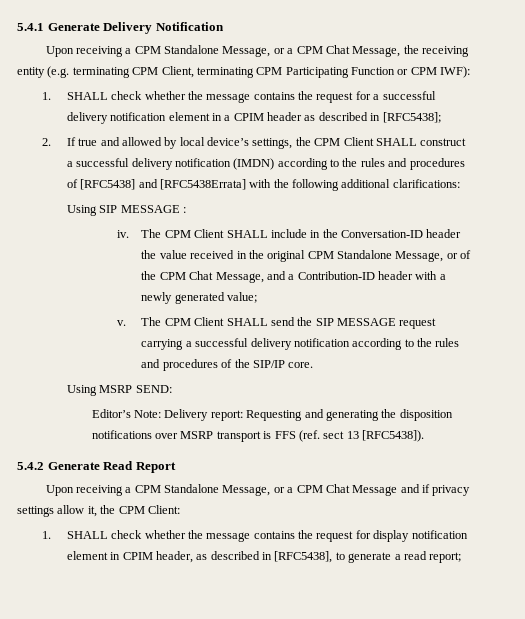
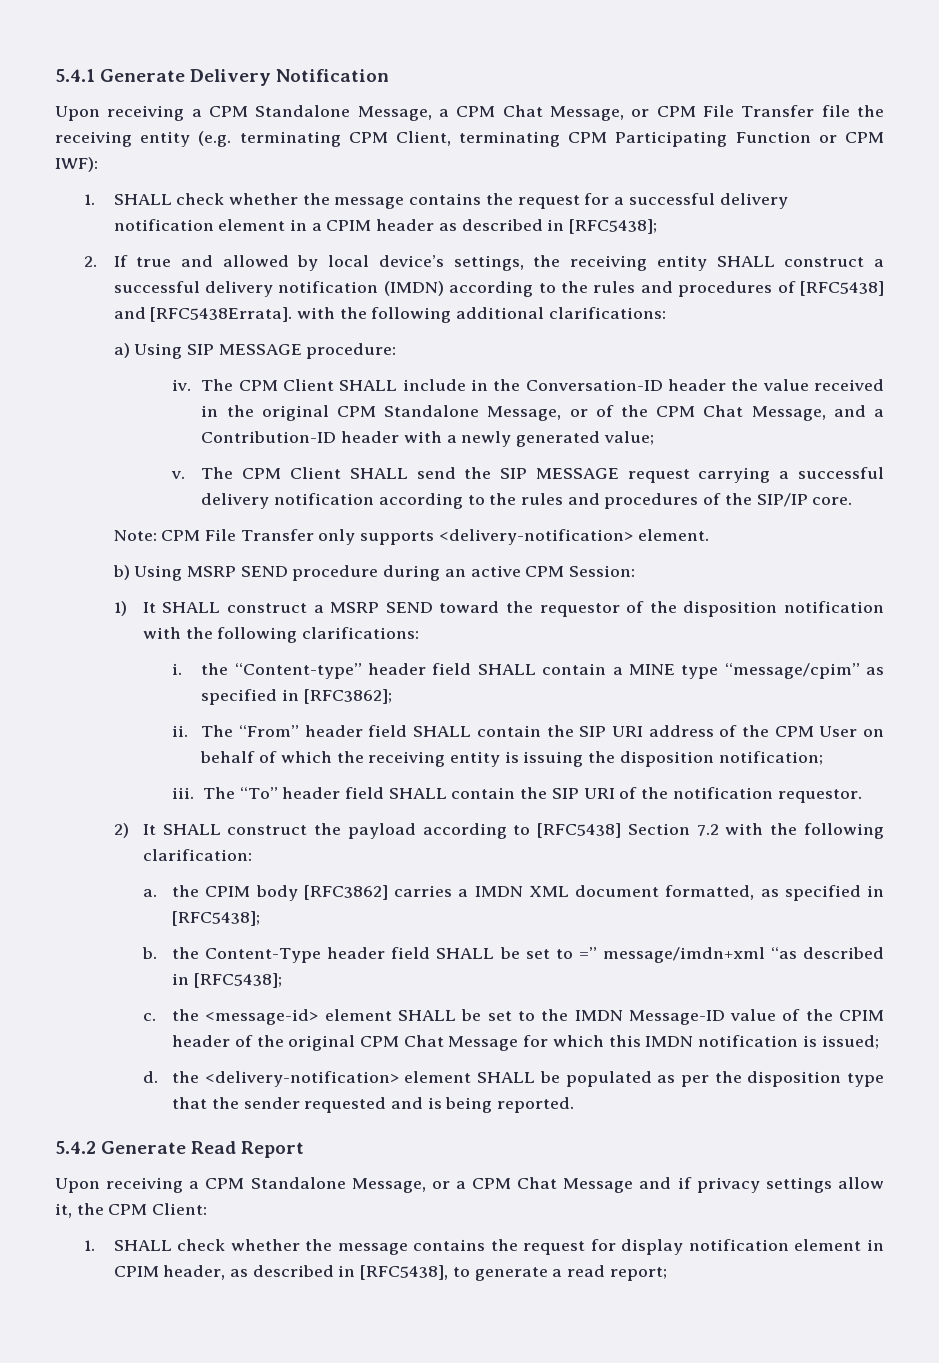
[273,48,285,54] or -> (432, 113) none
(401, 51) none -> [631,105,850,117] or CPM File Transfer file
[314,137,374,146] CPM Client -> [570,255,707,271] receiving entity
[159,179,246,190] [RFC5438Errata] -> [150,307,293,322] [RFC5438Errata].
(460, 183) none -> [113,343,130,358] a)
[182,207,186,213] : -> [306,343,397,359] procedure:
[66,385,172,396] [91,409,453,421] [91,430,425,442] Using MSRP SEND: // Editor’s Note: Delivery report: Requesting and generating the disposition notifications over MSRP transport is FFS (ref. sect 13 [RFC5438]). -> [113,529,709,545] [112,565,636,581] [113,601,884,617] [142,627,420,643] [172,663,885,679] [201,689,392,705] [172,725,885,737] [200,751,823,767] [172,787,862,803] [113,823,884,839] [142,849,252,861] [142,885,885,901] [172,911,261,926] [141,947,884,963] [172,973,282,988] [142,1009,885,1025] [172,1035,879,1051] [142,1071,884,1087] [172,1097,575,1113] Note: CPM File Transfer only supports <delivery-notification> element. // b) Using MSRP SEND procedure during an active CPM Session: // 1) It SHALL construct a MSRP SEND toward the requestor of the disposition notification with the following clarifications: // i. the “Content-type” header field SHALL contain a MINE type “message/cpim” as specified in [RFC3862]; // ii. The “From” header field SHALL contain the SIP URI address of the CPM User on behalf of which the receiving entity is issuing the disposition notification; // iii. The “To” header field SHALL contain the SIP URI of the notification requestor. // 2) It SHALL construct the payload according to [RFC5438] Section 7.2 with the following clarification: // a. the CPIM body [RFC3862] carries a IMDN XML document formatted, as specified in [RFC5438]; // b. the Content-Type header field SHALL be set to =” message/imdn+xml “as described in [RFC5438]; // c. the <message-id> element SHALL be set to the IMDN Message-ID value of the CPIM header of the original CPM Chat Message for which this IMDN notification is issued; // d. the <delivery-notification> element SHALL be populated as per the disposition type that the sender requested and is being reported.

